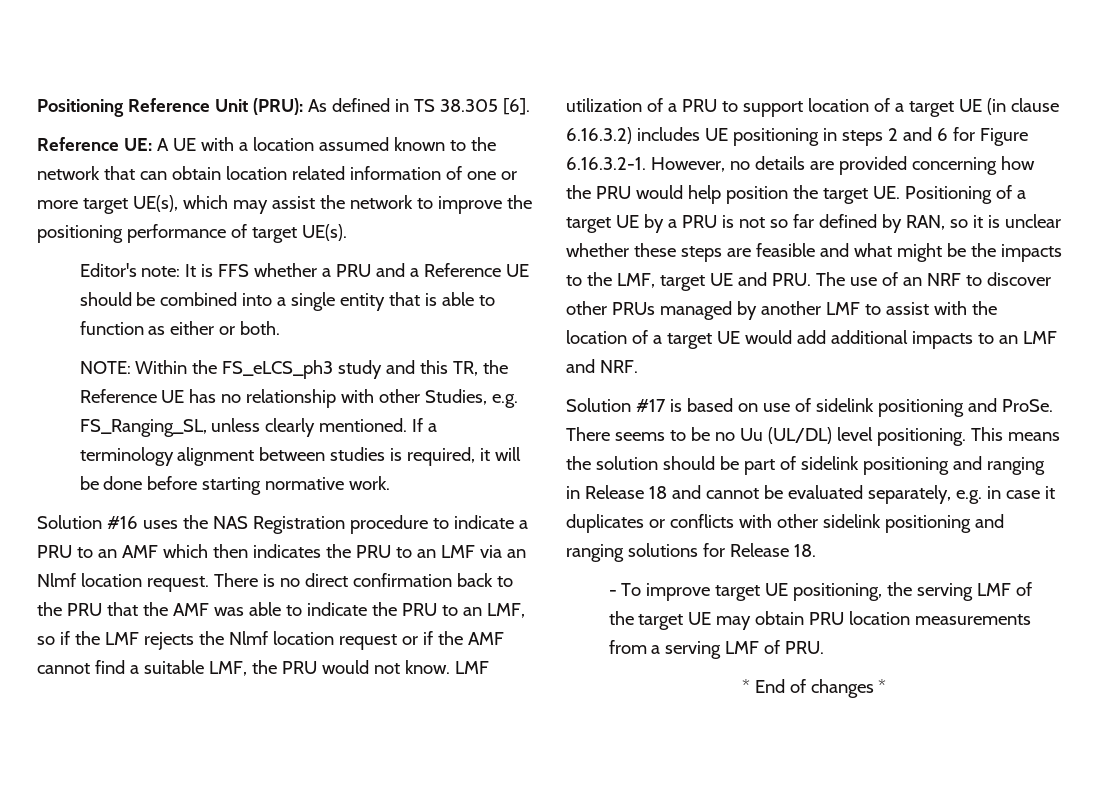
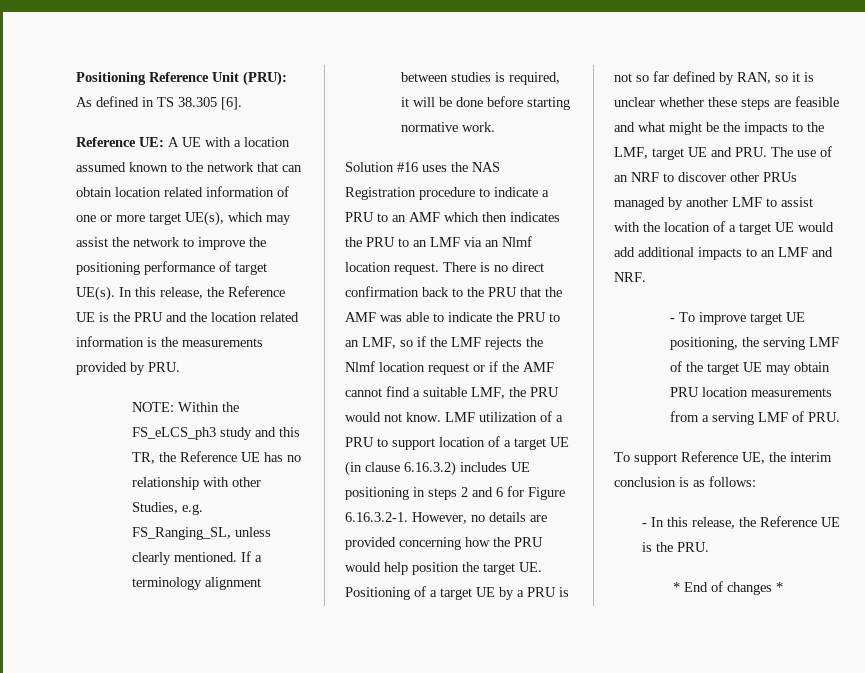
[79,263,530,277] [79,292,496,311] [79,321,281,335] // Editor's note: It is FFS whether a PRU and a Reference UE should be combined into a single entity that is able to function as either or both. -> [119,286,285,299] [76,312,299,322] [76,336,263,347] [76,362,180,375] In this release, the Reference UE is the PRU and the location related information is the measurements provided by PRU.
[566,398,1053,417] [566,427,1060,446] [566,456,1045,475] [566,485,1055,504] [566,514,1004,533] [566,543,816,562] // Solution #17 is based on use of sidelink positioning and ProSe. There seems to be no Uu (UL/DL) level positioning. This means the solution should be part of sidelink positioning and ranging in Release 18 and cannot be evaluated separately, e.g. in case it duplicates or conflicts with other sidelink positioning and ranging solutions for Release 18. -> (646, 277) none
(825, 647) none -> [614,451,832,465] [614,476,756,487] [642,516,841,529] [642,542,710,552] // To support Reference UE, the interim conclusion is as follows: // - In this release, the Reference UE is the PRU.

